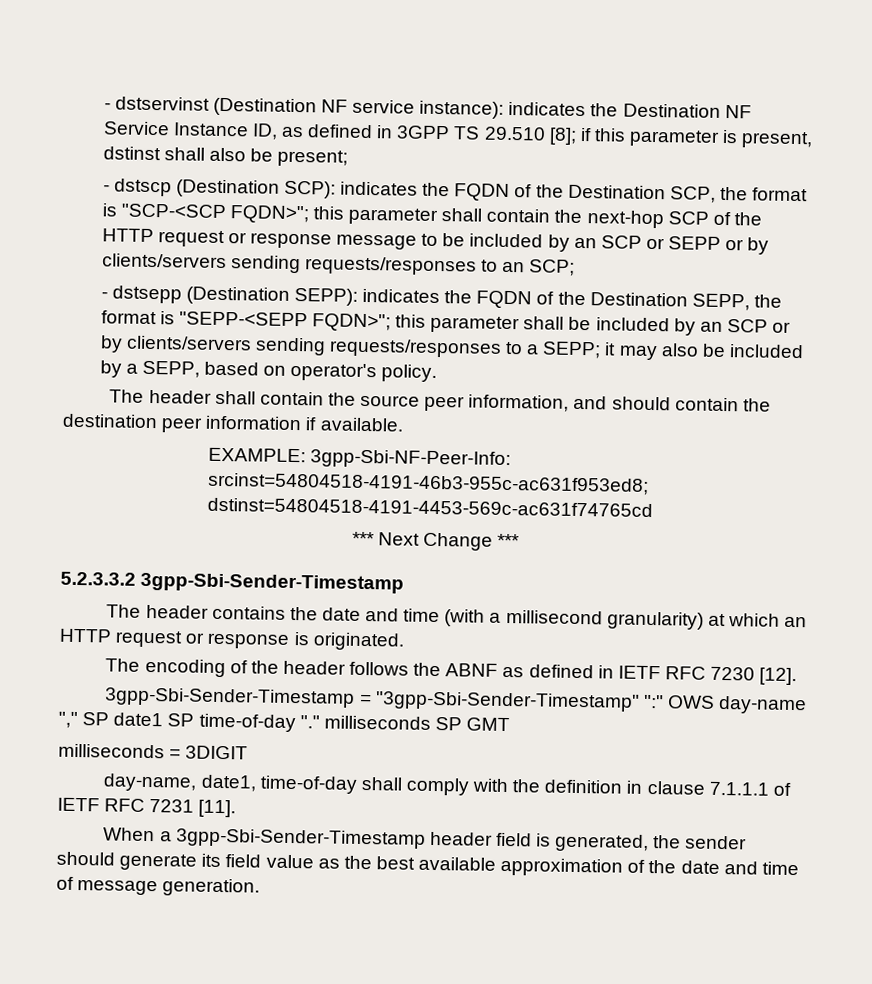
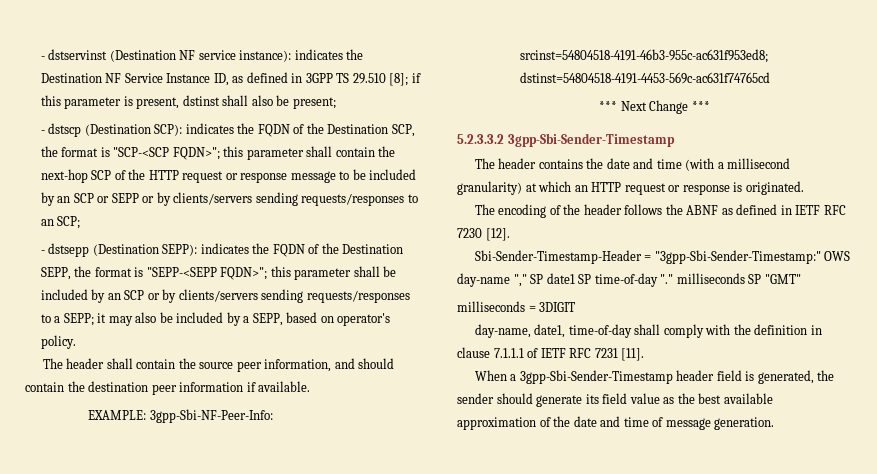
[105,687,664,712] 3gpp-Sbi-Sender-Timestamp = "3gpp-Sbi-Sender-Timestamp" ":" -> [474,250,821,264] Sbi-Sender-Timestamp-Header = "3gpp-Sbi-Sender-Timestamp:"
[466,717,511,732] GMT -> [764,274,801,284] "GMT"

